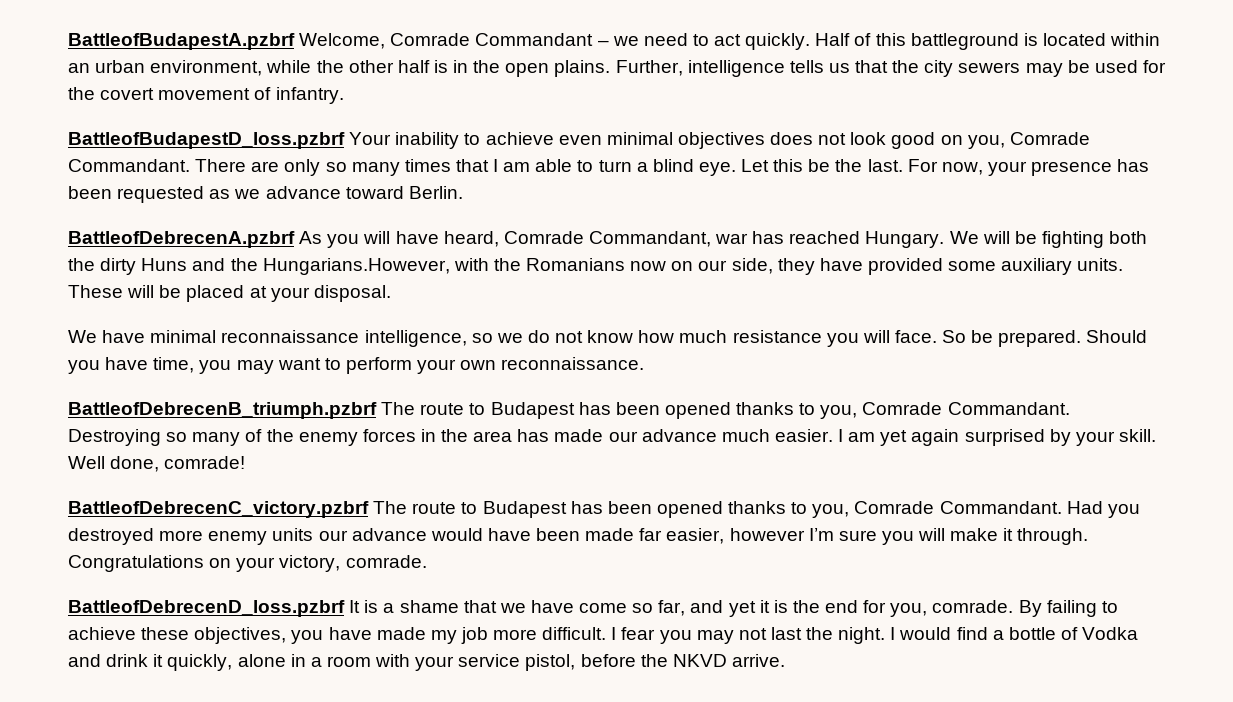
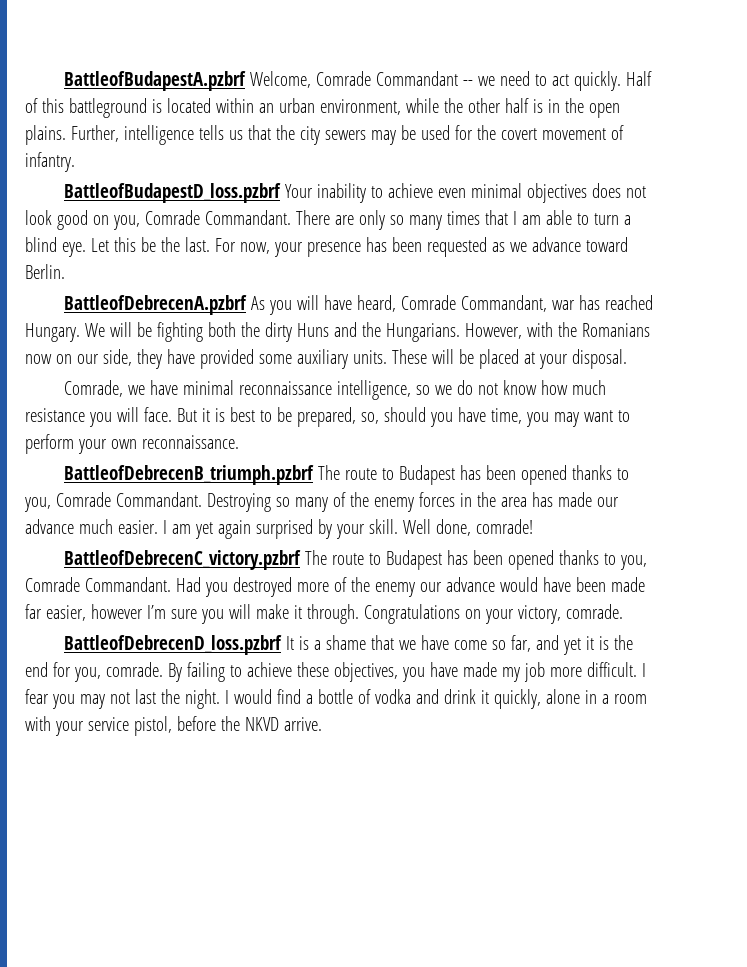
[597,40,609,46] – -> [463,80,474,86] --
[262,258,450,275] Hungarians.However, -> [385,323,522,342] Hungarians. However,
[68,330,97,343] We -> [64,380,146,397] Comrade, we
[942,330,1148,347] So be prepared. Should -> [176,407,426,427] But it is best to be prepared, so, should
[208,528,314,545] enemy units -> [333,577,415,597] of the enemy
[1082,627,1139,640] Vodka -> [374,689,411,704] vodka

